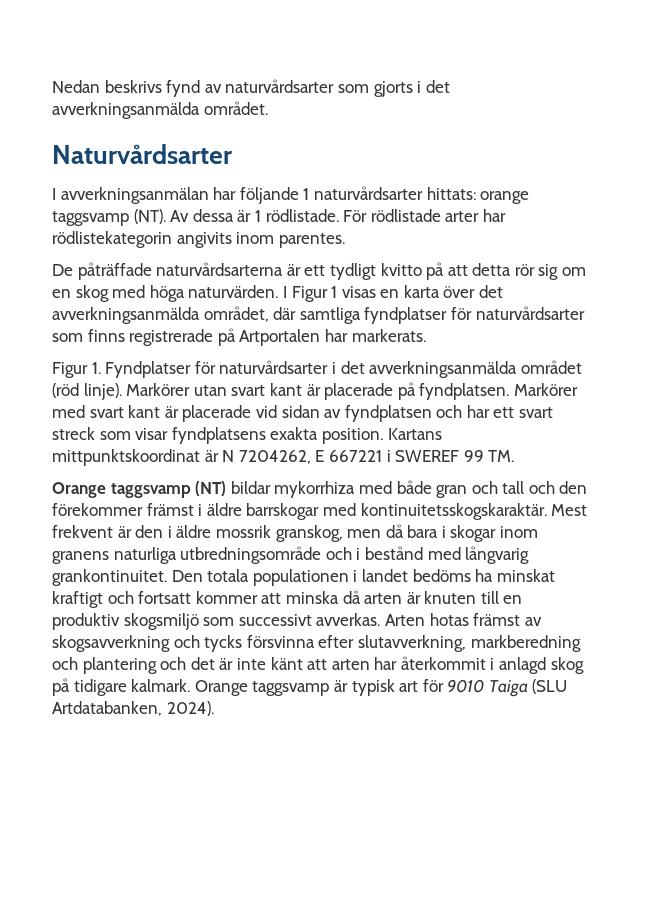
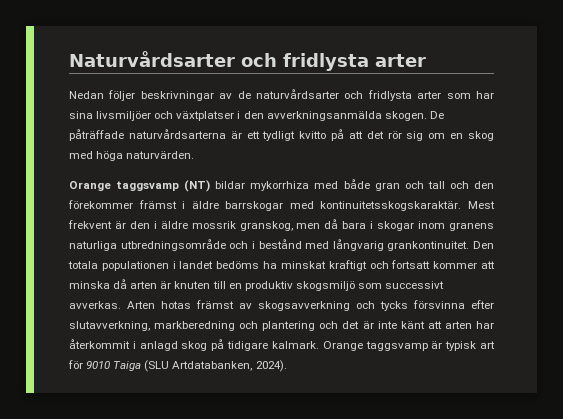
[52,79,450,97] [52,101,268,119] [52,144,233,164] [52,186,530,204] [52,209,506,226] [52,231,345,248] Nedan beskrivs fynd av naturvårdsarter som gjorts i det avverkningsanmälda området. // Naturvårdsarter // I avverkningsanmälan har följande 1 naturvårdsarter hittats: orange taggsvamp (NT). Av dessa är 1 rödlistade. För rödlistade arter har rödlistekategorin angivits inom parentes. // -> [69,51,426,71] [69,89,494,101] [69,111,427,121] Naturvårdsarter och fridlysta arter // Nedan följer beskrivningar av de naturvårdsarter och fridlysta arter som har sina livsmiljöer och växtplatser i den avverkningsanmälda skogen.
[472,263,512,276] detta -> [366,131,384,139] det
[282,285,504,302] [52,306,585,324] [52,328,426,346] [52,360,582,378] [52,382,578,400] [52,405,554,422] [52,427,442,444] [52,449,515,466] I Figur 1 visas en karta över det avverkningsanmälda området, där samtliga fyndplatser för naturvårdsarter som finns registrerade på Artportalen har markerats. // Figur 1. Fyndplatser för naturvårdsarter i det avverkningsanmälda området (röd linje). Markörer utan svart kant är placerade på fyndplatsen. Markörer med svart kant är placerade vid sidan av fyndplatsen och har ett svart streck som visar fyndplatsens exakta position. Kartans mittpunktskoordinat är N 7204262, E 667221 i SWEREF 99 TM. -> (195, 155) none

